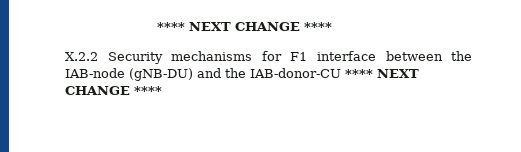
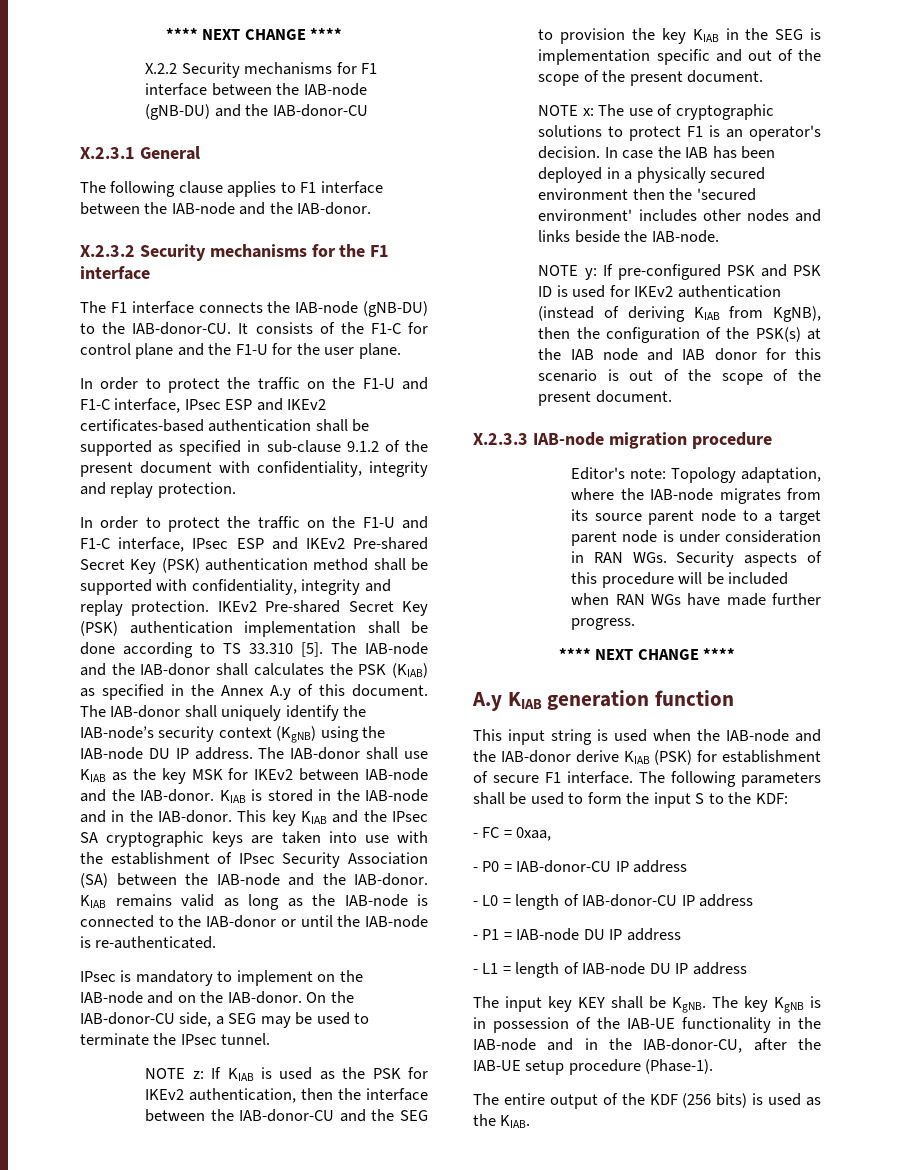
[345,69,420,78] [65,86,163,95] **** NEXT CHANGE **** -> [80,146,200,160] [80,181,383,197] [80,202,372,215] [80,244,390,261] [80,266,150,280] [80,301,428,317] [80,322,428,335] [80,343,401,359] [80,377,428,393] [80,398,327,413] [80,419,370,432] [80,440,429,456] [80,461,428,477] [80,482,236,498] [80,516,428,532] [80,537,428,552] [80,558,428,574] [80,579,391,595] [80,600,428,616] [80,621,428,637] [80,642,428,658] [80,663,429,678] [80,684,428,700] [80,705,367,721] [80,726,386,743] [80,747,428,760] [80,768,428,784] [80,789,428,803] [80,810,428,826] [80,831,428,847] [80,852,428,868] [80,873,428,888] [80,894,428,910] [80,915,428,928] [80,936,217,949] [80,970,363,986] [80,991,354,1004] [80,1012,370,1028] [80,1033,271,1046] [145,1067,428,1081] [145,1088,428,1103] [145,1109,428,1122] [538,28,821,44] [538,49,821,65] [538,70,764,86] [538,104,774,120] [538,125,821,141] [538,146,776,159] [538,167,766,183] [538,188,756,201] [538,209,821,222] [538,230,719,243] [538,264,821,280] [538,285,781,298] [538,306,822,322] [538,327,821,343] [538,348,821,361] [538,369,821,385] [538,390,672,406] [473,432,772,449] [571,467,821,483] [571,488,821,504] [571,509,821,525] [571,530,821,546] [571,551,822,567] [571,572,788,588] [571,593,821,606] [571,618,636,630] [558,648,736,660] [472,690,735,711] [473,729,821,745] [473,750,821,765] [473,771,821,787] [473,792,788,808] [473,827,552,841] [473,860,688,873] [473,894,754,910] [473,928,681,941] [473,962,747,978] [473,996,821,1013] [473,1017,821,1033] [473,1038,821,1053] [473,1059,714,1075] [473,1093,821,1109] [473,1114,531,1128] // X.2.3.1 General // The following clause applies to F1 interface between the IAB-node and the IAB-donor. // X.2.3.2 Security mechanisms for the F1 interface // The F1 interface connects the IAB-node (gNB-DU) to the IAB-donor-CU. It consists of the F1-C for control plane and the F1-U for the user plane. // In order to protect the traffic on the F1-U and F1-C interface, IPsec ESP and IKEv2 certificates-based authentication shall be supported as specified in sub-clause 9.1.2 of the present document with confidentiality, integrity and replay protection. // In order to protect the traffic on the F1-U and F1-C interface, IPsec ESP and IKEv2 Pre-shared Secret Key (PSK) authentication method shall be supported with confidentiality, integrity and replay protection. IKEv2 Pre-shared Secret Key (PSK) authentication implementation shall be done according to TS 33.310 [5]. The IAB-node and the IAB-donor shall calculates the PSK (KIAB) as specified in the Annex A.y of this document. The IAB-donor shall uniquely identify the IAB-node’s security context (KgNB) using the IAB-node DU IP address. The IAB-donor shall use KIAB as the key MSK for IKEv2 between IAB-node and the IAB-donor. KIAB is stored in the IAB-node and in the IAB-donor. This key KIAB and the IPsec SA cryptographic keys are taken into use with the establishment of IPsec Security Association (SA) between the IAB-node and the IAB-donor. KIAB remains valid as long as the IAB-node is connected to the IAB-donor or until the IAB-node is re-authenticated. // IPsec is mandatory to implement on the IAB-node and on the IAB-donor. On the IAB-donor-CU side, a SEG may be used to terminate the IPsec tunnel. // NOTE z: If KIAB is used as the PSK for IKEv2 authentication, then the interface between the IAB-donor-CU and the SEG to provision the key KIAB in the SEG is implementation specific and out of the scope of the present document. // NOTE x: The use of cryptographic solutions to protect F1 is an operator's decision. In case the IAB has been deployed in a physically secured environment then the 'secured environment' includes other nodes and links beside the IAB-node. // NOTE y: If pre-configured PSK and PSK ID is used for IKEv2 authentication (instead of deriving KIAB from KgNB), then the configuration of the PSK(s) at the IAB node and IAB donor for this scenario is out of the scope of the present document. // X.2.3.3 IAB-node migration procedure // Editor's note: Topology adaptation, where the IAB-node migrates from its source parent node to a target parent node is under consideration in RAN WGs. Security aspects of this procedure will be included when RAN WGs have made further progress. // **** NEXT CHANGE **** // A.y KIAB generation function // This input string is used when the IAB-node and the IAB-donor derive KIAB (PSK) for establishment of secure F1 interface. The following parameters shall be used to form the input S to the KDF: // - FC = 0xaa, // - P0 = IAB-donor-CU IP address // - L0 = length of IAB-donor-CU IP address // - P1 = IAB-node DU IP address // - L1 = length of IAB-node DU IP address // The input key KEY shall be KgNB. The key KgNB is in possession of the IAB-UE functionality in the IAB-node and in the IAB-donor-CU, after the IAB-UE setup procedure (Phase-1). // The entire output of the KDF (256 bits) is used as the KIAB.

